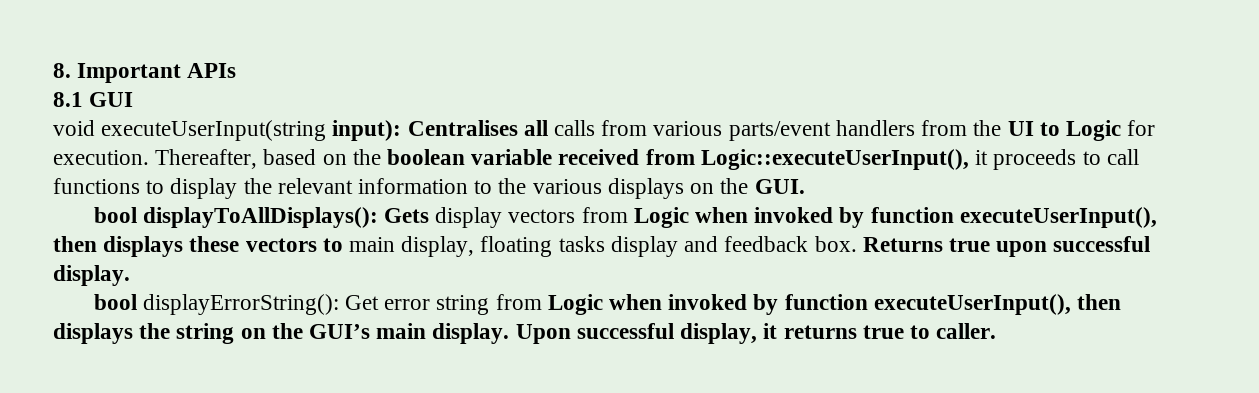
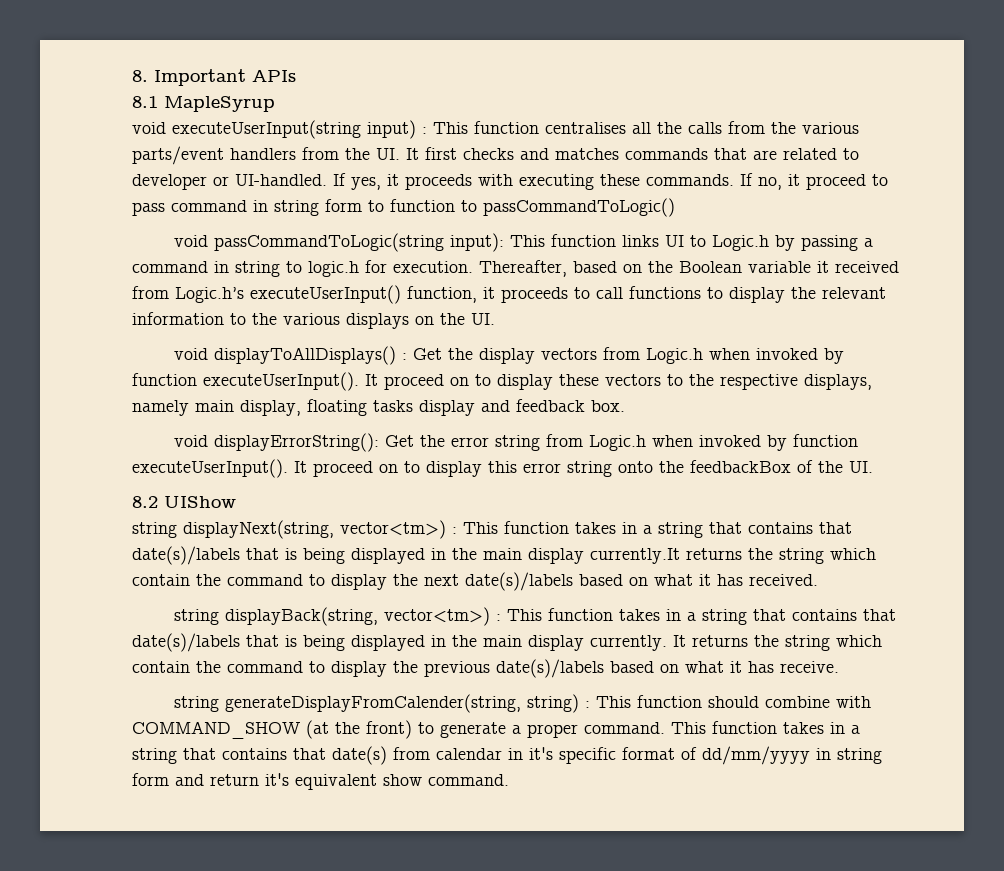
[89,92,134,107] GUI -> [164,96,275,112] MapleSyrup
[332,120,548,141] input): Centralises all -> [367,120,682,139] input) : This function centralises all the
(648, 128) none -> [771,122,796,134] the
[1007,120,1121,141] UI to Logic -> [376,147,859,160] [132,173,888,190] [132,198,675,217] [173,233,873,252] [132,261,359,277] UI. It first checks and matches commands that are related to developer or UI-handled. If yes, it proceeds with executing these commands. If no, it proceed to pass command in string form to function to passCommandToLogic() // void passCommandToLogic(string input): This function links UI to Logic.h by passing a command in string to logic.h
[387,149,969,170] boolean variable received from Logic::executeUserInput(), -> [679,261,899,273] [132,285,477,304] Boolean variable it received from Logic.h’s executeUserInput() function,
[754,179,805,194] [93,207,429,228] GUI. // bool displayToAllDisplays(): Gets -> [471,313,495,325] [173,346,473,365] UI. // void displayToAllDisplays() : Get the
[633,207,1157,228] [53,236,343,257] Logic when invoked by function executeUserInput(), then displays these vectors to -> [645,348,844,364] [132,372,872,391] [132,400,189,416] Logic.h when invoked by function executeUserInput(). It proceed on to display these vectors to the respective displays, namely
[862,236,1151,257] [53,265,130,286] [93,294,137,310] Returns true upon successful display. // bool -> [173,435,208,447] // void
(379, 302) none -> [419,435,445,447] the
[547,294,1122,315] [53,323,997,344] Logic when invoked by function executeUserInput(), then displays the string on the GUI’s main display. Upon successful display, it returns true to caller. -> [588,434,858,451] [132,459,873,478] [132,496,236,508] [132,520,852,539] [132,546,876,565] [132,572,818,591] [173,607,896,626] [132,633,882,652] [132,659,839,678] [173,694,871,713] [132,720,860,739] [132,746,882,765] [132,773,509,790] Logic.h when invoked by function executeUserInput(). It proceed on to display this error string onto the feedbackBox of the UI. // 8.2 UIShow // string displayNext(string, vector<tm>) : This function takes in a string that contains that date(s)/labels that is being displayed in the main display currently.It returns the string which contain the command to display the next date(s)/labels based on what it has received. // string displayBack(string, vector<tm>) : This function takes in a string that contains that date(s)/labels that is being displayed in the main display currently. It returns the string which contain the command to display the previous date(s)/labels based on what it has receive. // string generateDisplayFromCalender(string, string) : This function should combine with COMMAND_SHOW (at the front) to generate a proper command. This function takes in a string that contains that date(s) from calendar in it's specific format of dd/mm/yyyy in string form and return it's equivalent show command.

